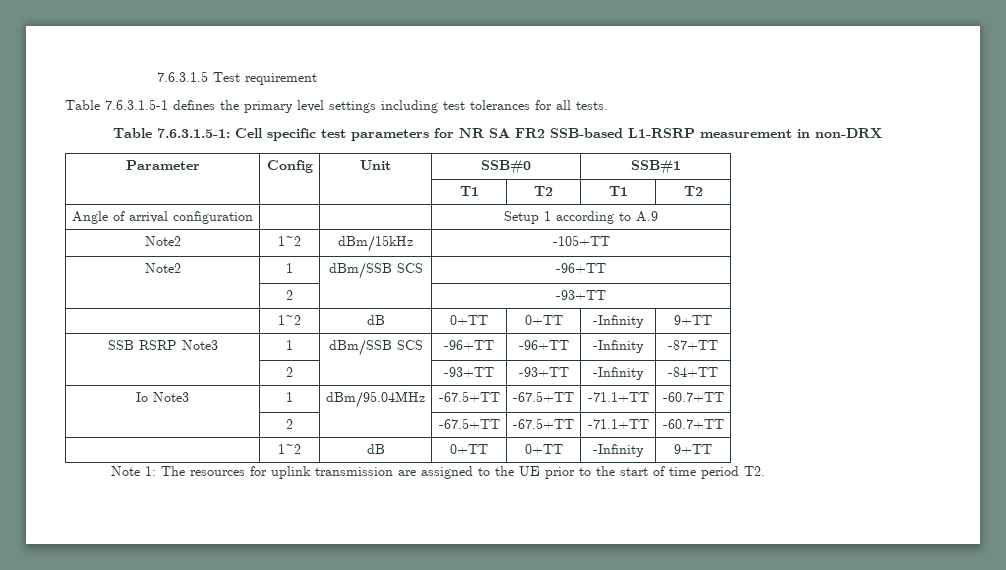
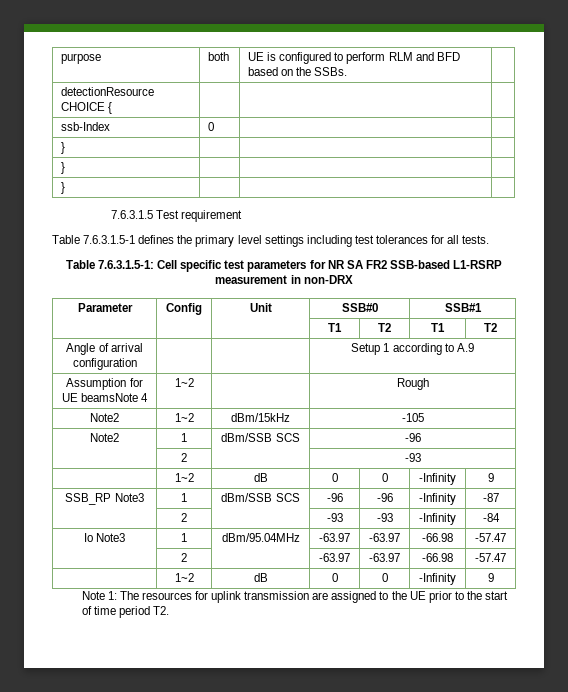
(156, 76) none -> [60,53,101,64] [207,52,229,61] [247,52,460,64] [247,67,348,76] [60,87,154,96] [60,102,113,114] [60,122,110,131] [207,122,214,131] [60,142,65,154] [60,162,65,174] [60,182,65,194] purpose | both | UE is configured to perform RLM and BFD based on the SSBs. | // detectionResource CHOICE { | | | // ssb-Index | 0 | | // } | | | // } | | | // } | | | //
(658, 216) none -> [66,378,143,390] [61,393,149,402] [174,378,194,387] [396,378,429,390] // Assumption for UE beamsNote 4 | 1~2 | | Rough
[552,235,610,246] -105+TT -> [401,413,424,422] -105
[556,263,606,273] [286,290,293,300] [556,290,606,300] [278,315,301,325] [366,315,385,325] [450,315,488,325] [524,315,563,325] [593,315,644,328] [674,315,712,325] [107,340,177,350] -96+TT // | 2 | | -93+TT // | 1~2 | dB | 0+TT | 0+TT | -Infinity | 9+TT // SSB RSRP -> [404,433,421,442] [181,453,187,462] [404,453,421,462] [174,473,194,482] [253,473,268,482] [331,473,338,482] [381,473,388,482] [419,473,457,485] [487,473,494,482] [65,493,112,505] -96 // | 2 | | -93 // | 1~2 | dB | 0 | 0 | -Infinity | 9 // SSB_RP
[444,340,494,350] [518,340,569,350] [593,340,644,353] [668,340,718,350] [286,367,293,377] [444,367,494,377] [518,367,569,377] [593,367,644,380] [668,367,718,377] -96+TT | -96+TT | -Infinity | -87+TT // | 2 | | -93+TT | -93+TT | -Infinity | -84+TT -> [326,493,343,502] [376,493,393,502] [419,493,457,505] [482,493,499,502] [181,513,187,522] [326,513,343,522] [376,513,393,522] [419,513,457,525] [482,513,500,522] -96 | -96 | -Infinity | -87 // | 2 | | -93 | -93 | -Infinity | -84
[438,391,500,402] [513,391,574,402] [587,392,649,402] [662,392,724,402] [286,419,293,429] [438,418,500,429] [513,418,574,429] [587,419,649,429] [662,419,724,429] [278,444,301,454] [366,444,385,454] [450,444,488,454] [524,444,563,454] [593,444,644,457] [674,444,712,454] -67.5+TT | -67.5+TT | -71.1+TT | -60.7+TT // | 2 | | -67.5+TT | -67.5+TT | -71.1+TT | -60.7+TT // | 1~2 | dB | 0+TT | 0+TT | -Infinity | 9+TT -> [319,533,351,542] [369,533,401,542] [422,533,454,542] [475,533,507,542] [181,553,187,562] [319,553,351,562] [369,553,401,562] [422,553,454,562] [475,553,507,562] [174,573,194,582] [253,573,268,582] [331,573,338,582] [381,573,388,582] [419,573,457,585] [487,573,494,582] -63.97 | -63.97 | -66.98 | -57.47 // | 2 | | -63.97 | -63.97 | -66.98 | -57.47 // | 1~2 | dB | 0 | 0 | -Infinity | 9

